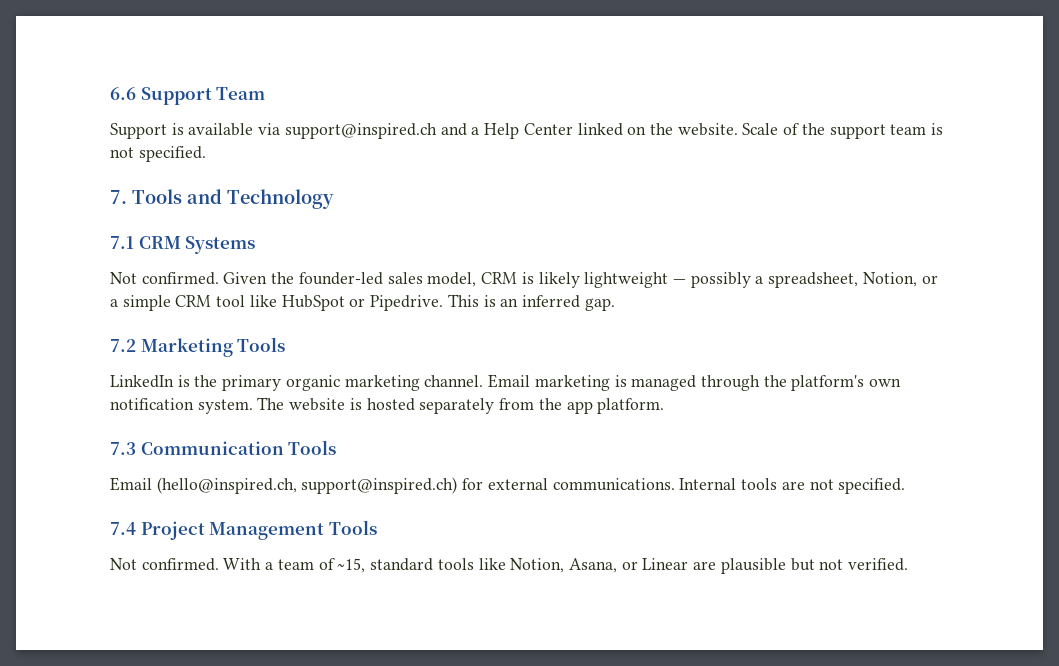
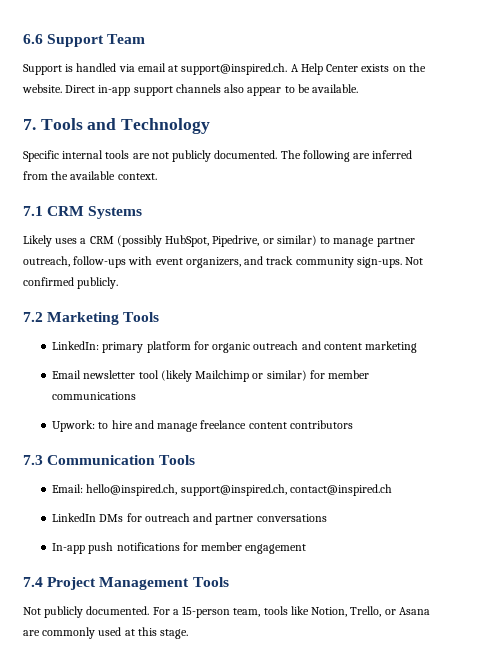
[188,123,480,139] available via support@inspired.ch and a -> [76,63,299,75] handled via email at support@inspired.ch. A
[577,123,623,136] linked -> [361,64,390,72] exists
[742,123,944,139] [110,146,206,162] [110,189,334,209] [110,236,256,254] [110,272,938,288] [110,294,615,311] [110,337,286,357] [110,374,902,391] [110,397,665,414] [110,440,337,455] [110,477,906,494] Scale of the support team is not specified. // 7. Tools and Technology // 7.1 CRM Systems // Not confirmed. Given the founder-led sales model, CRM is likely lightweight — possibly a spreadsheet, Notion, or a simple CRM tool like HubSpot or Pipedrive. This is an inferred gap. // 7.2 Marketing Tools // LinkedIn is the primary organic marketing channel. Email marketing is managed through the platform's own notification system. The website is hosted separately from the app platform. // 7.3 Communication Tools // Email (hello@inspired.ch, support@inspired.ch) for external communications. Internal tools are not specified. -> [65,84,359,96] [23,118,211,134] [23,150,413,162] [23,171,157,180] [23,206,143,219] [23,235,415,247] [23,256,424,268] [23,277,119,289] [23,312,160,325] [52,341,417,353] [52,370,369,382] [52,392,137,400] [52,420,353,432] [23,455,196,465] [52,484,392,496] [52,513,327,525] [52,542,307,554] Direct in-app support channels also appear to be available. // 7. Tools and Technology // Specific internal tools are not publicly documented. The following are inferred from the available context. // 7.1 CRM Systems // Likely uses a CRM (possibly HubSpot, Pipedrive, or similar) to manage partner outreach, follow-ups with event organizers, and track community sign-ups. Not confirmed publicly. // 7.2 Marketing Tools // LinkedIn: primary platform for organic outreach and content marketing // Email newsletter tool (likely Mailchimp or similar) for member communications // Upwork: to hire and manage freelance content contributors // 7.3 Communication Tools // Email: hello@inspired.ch, support@inspired.ch, contact@inspired.ch // LinkedIn DMs for outreach and partner conversations // In-app push notifications for member engagement
[141,558,909,574] confirmed. With a team of ~15, standard tools like Notion, Asana, or Linear are plausible but not verified. -> [44,606,430,618] [23,627,189,639] publicly documented. For a 15-person team, tools like Notion, Trello, or Asana are commonly used at this stage.

